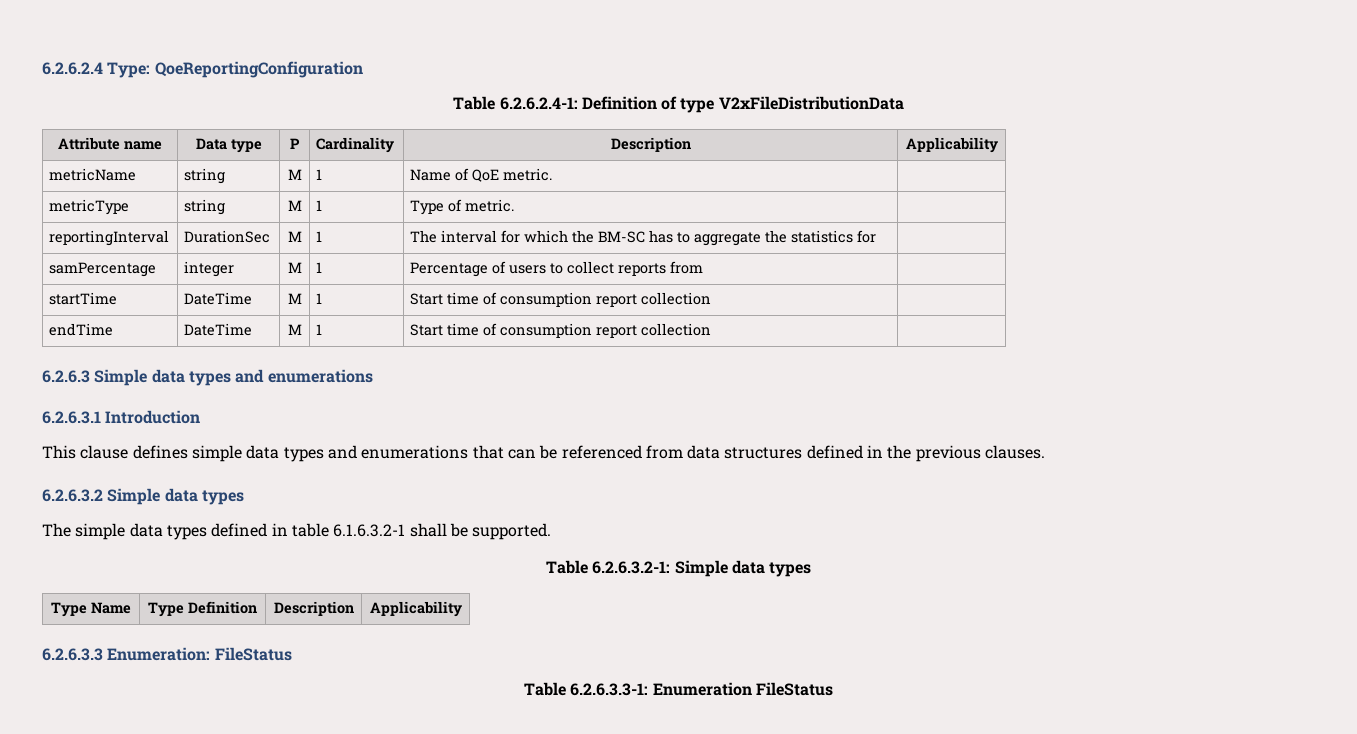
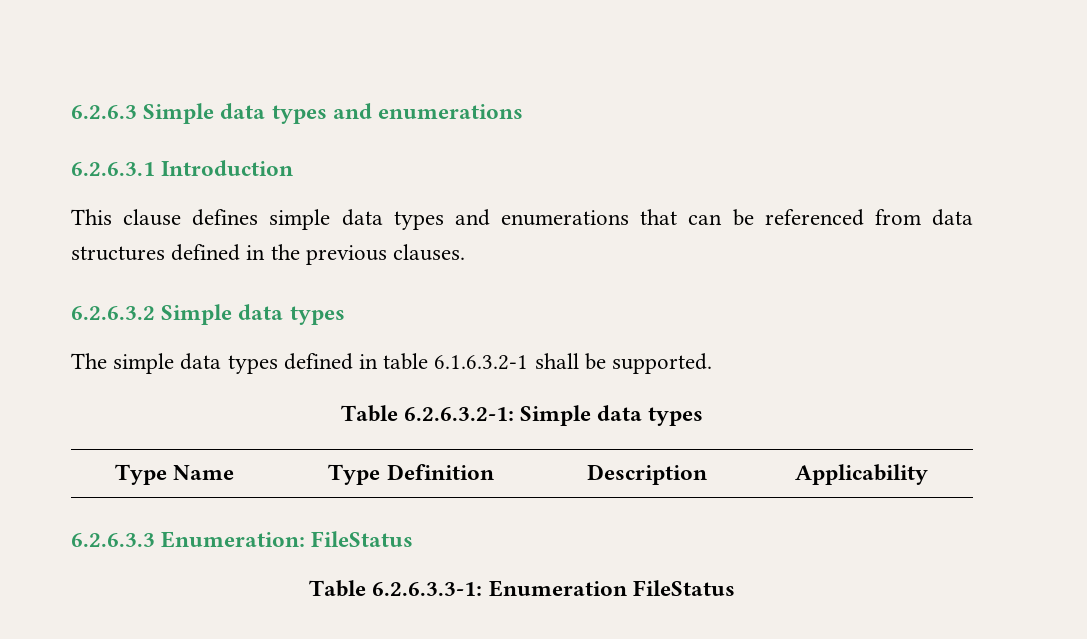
[42,61,363,78] [453,96,904,113] [58,137,162,150] [195,138,262,153] [290,138,300,149] [316,137,395,153] [610,137,691,152] [905,137,998,153] [49,168,137,181] [184,168,226,184] [287,169,302,180] [316,169,323,180] [410,168,553,182] [49,199,130,215] [184,199,226,215] [287,200,302,211] [316,200,323,211] [410,199,515,215] [49,230,170,246] [184,230,271,243] [287,231,302,242] [316,231,323,242] [410,230,877,246] [49,262,157,277] [184,261,235,277] [287,262,302,273] [316,262,323,273] [410,261,704,277] [49,292,118,305] [184,292,253,305] [287,293,302,304] [316,293,323,304] [410,292,712,307] [49,323,114,336] [184,323,253,336] [287,324,302,335] [316,324,323,335] [410,323,712,338] 6.2.6.2.4 Type: QoeReportingConfiguration // Table 6.2.6.2.4-1: Definition of type V2xFileDistributionData // Attribute name | Data type | P | Cardinality | Description | Applicability // metricName | string | M | 1 | Name of QoE metric. | // metricType | string | M | 1 | Type of metric. | // reportingInterval | DurationSec | M | 1 | The interval for which the BM-SC has to aggregate the statistics for | // samPercentage | integer | M | 1 | Percentage of users to collect reports from | // startTime | DateTime | M | 1 | Start time of consumption report collection | // endTime | DateTime | M | 1 | Start time of consumption report collection | // -> (71, 112) none

